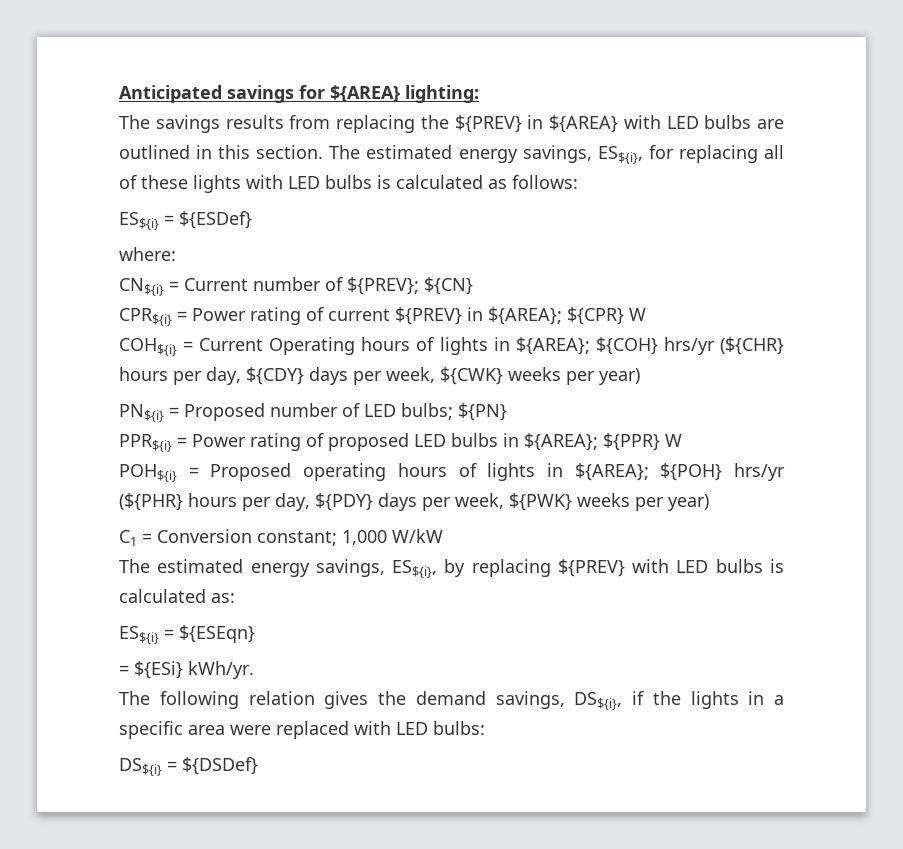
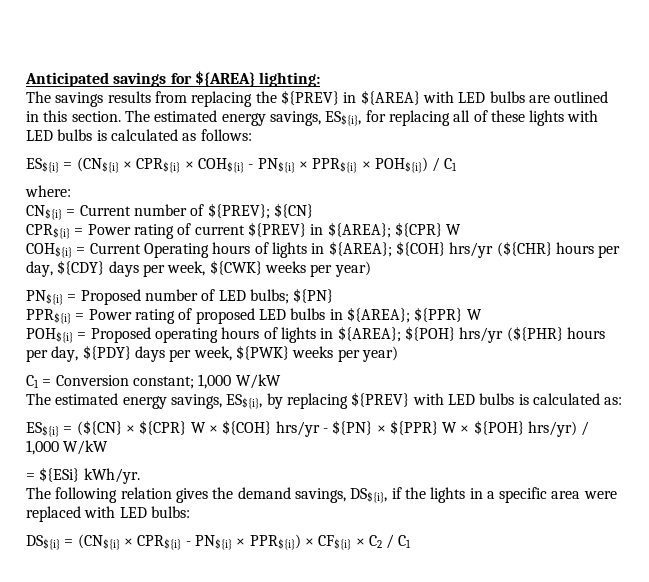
[179,211,252,229] ${ESDef} -> [76,157,458,173] (CN${i} × CPR${i} × COH${i} - PN${i} × PPR${i} × POH${i}) / C1
[179,625,255,643] ${ESEqn} -> [76,420,590,437] [26,440,109,455] (${CN} × ${CPR} W × ${COH} hrs/yr - ${PN} × ${PPR} W × ${POH} hrs/yr) / 1,000 W/kW
[182,757,258,775] ${DSDef} -> [77,534,412,550] (CN${i} × CPR${i} - PN${i} × PPR${i}) × CF${i} × C2 / C1

